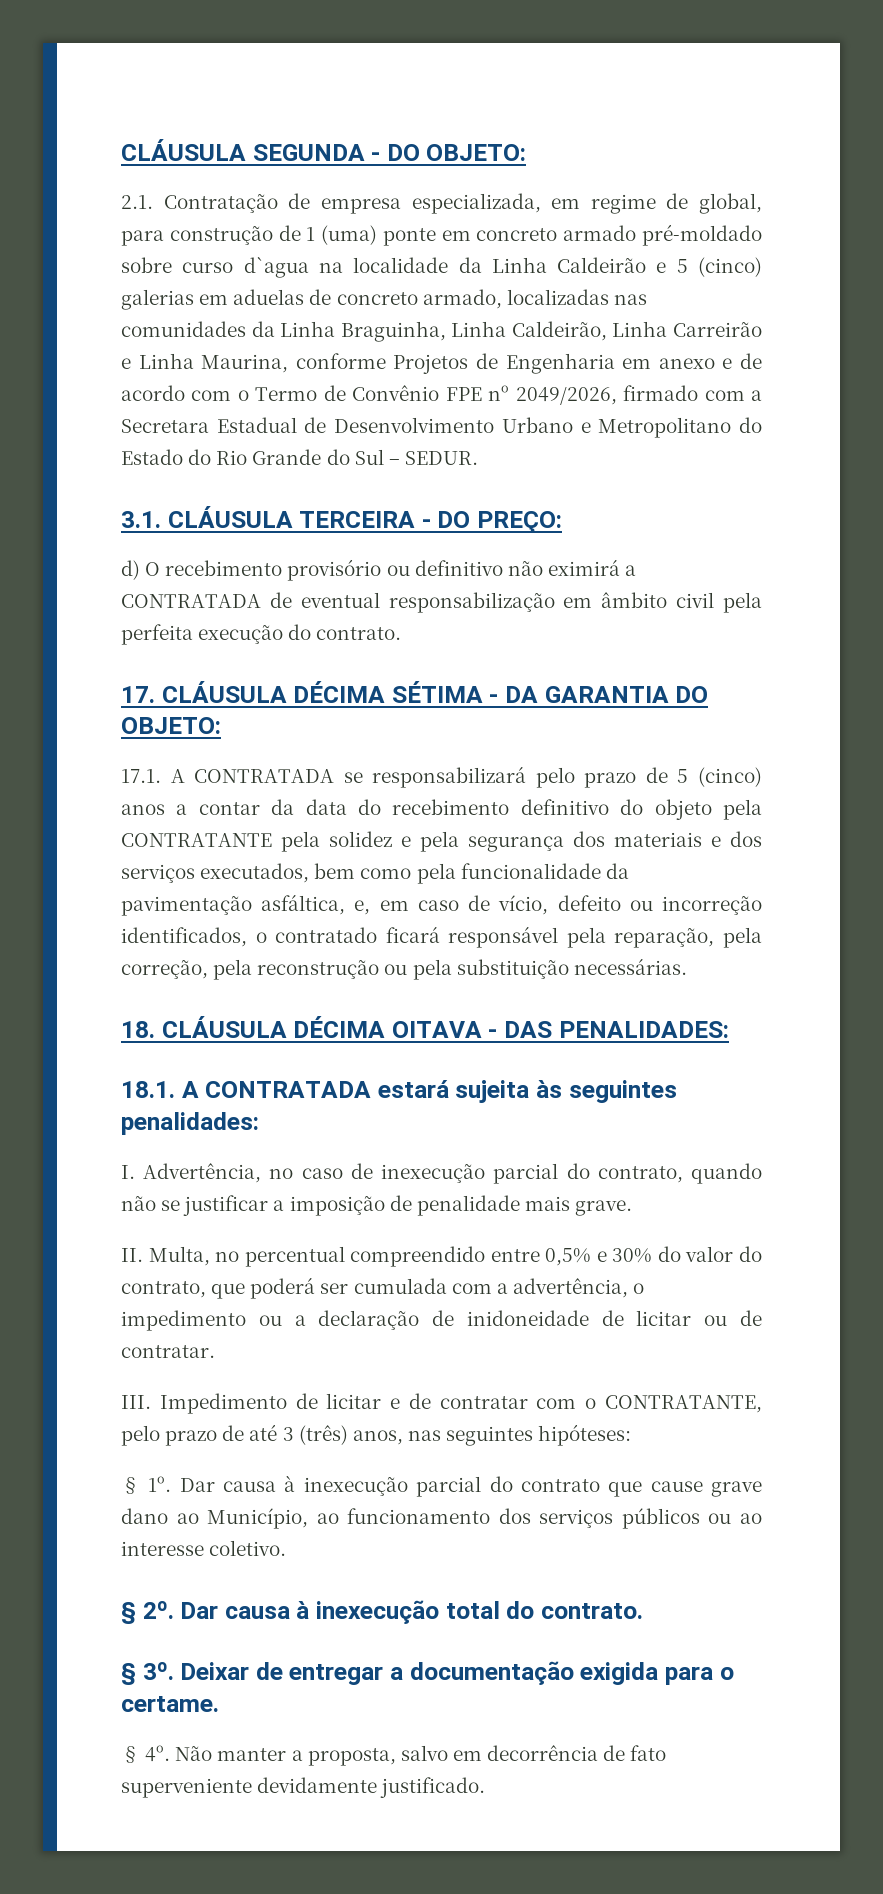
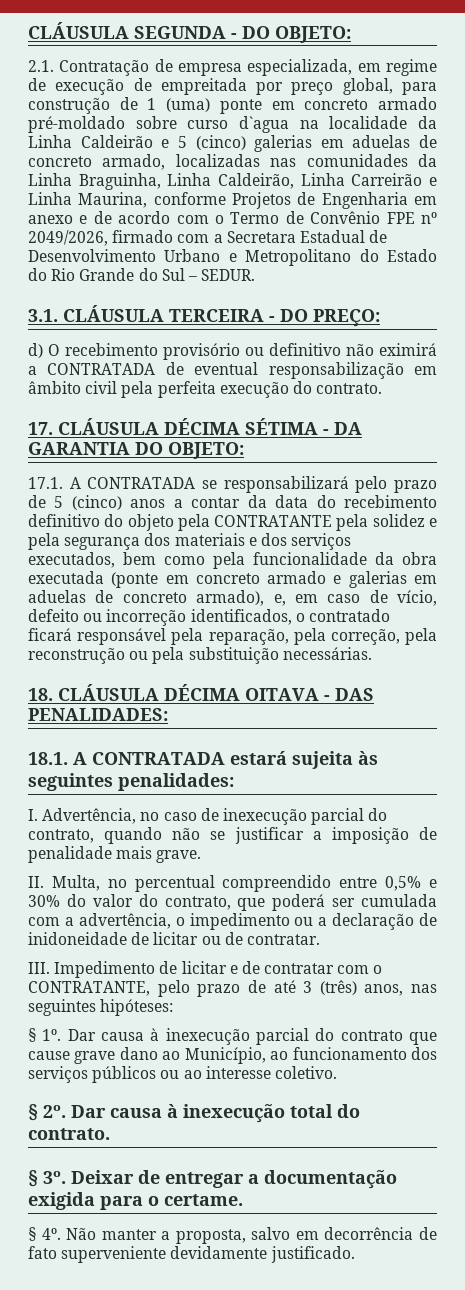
(689, 201) none -> [55,78,334,95] execução de empreitada por preço
[121,894,346,916] pavimentação asfáltica, -> [402,552,437,565] [28,571,437,588] [28,590,265,606] obra executada (ponte em concreto armado e galerias em aduelas de concreto armado),

